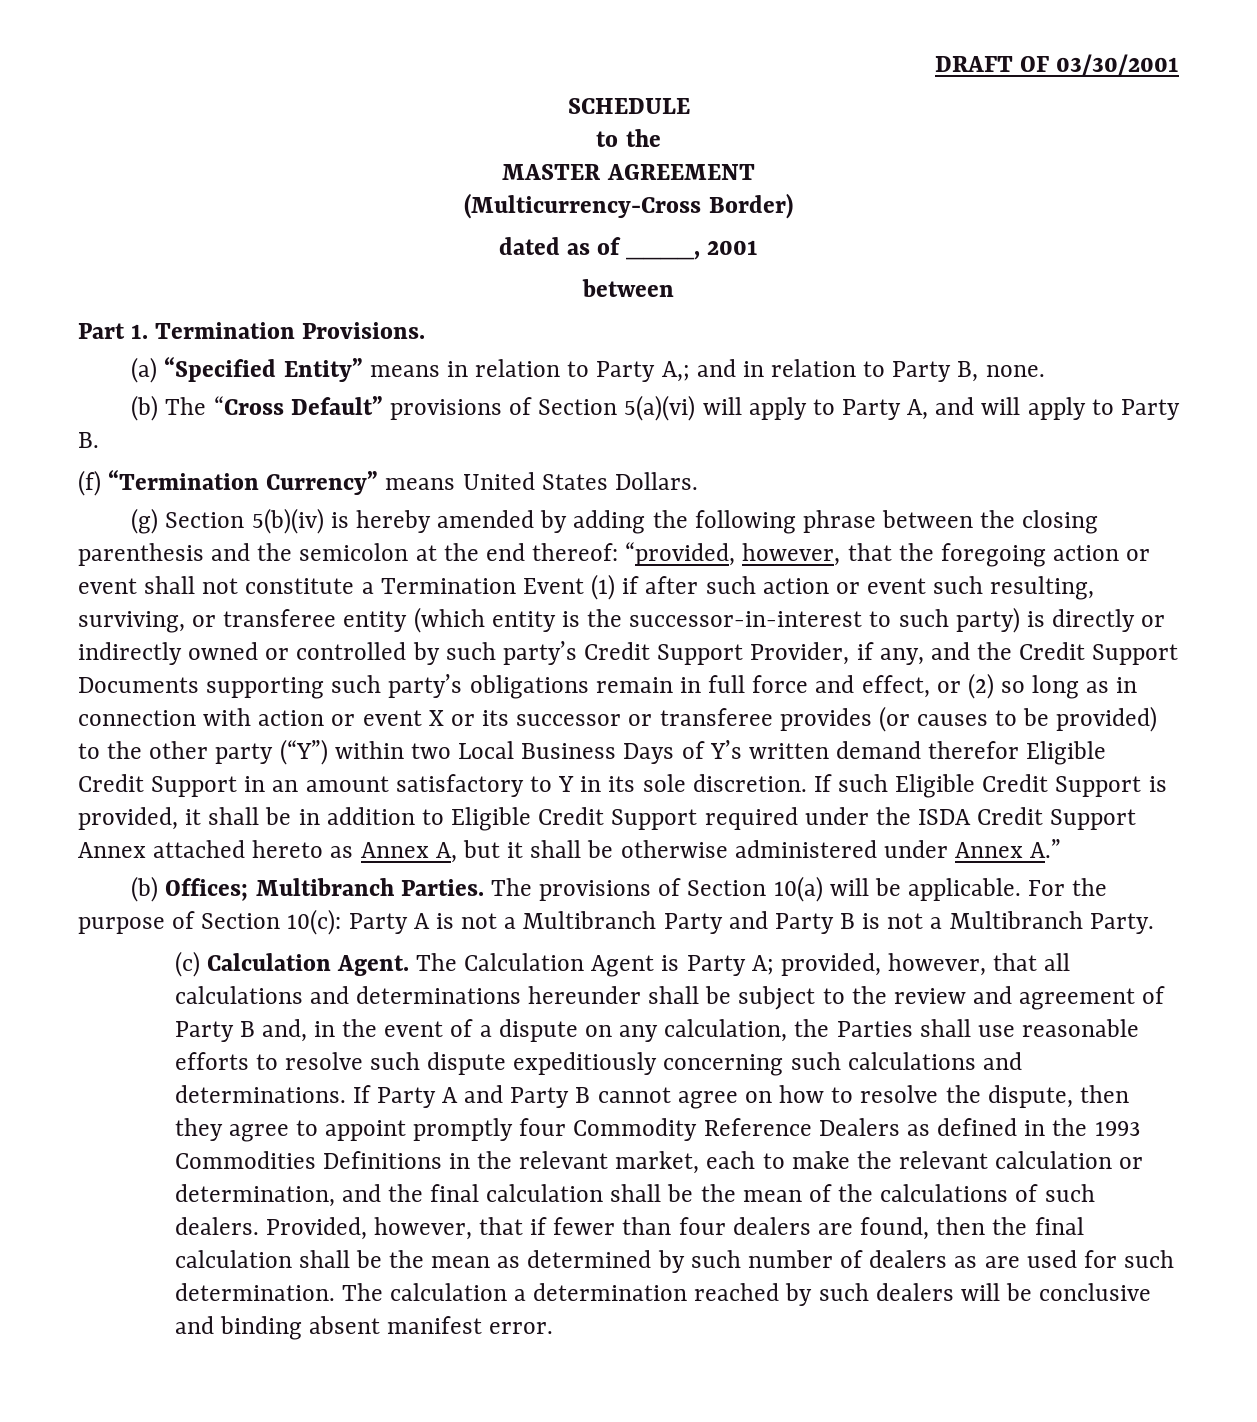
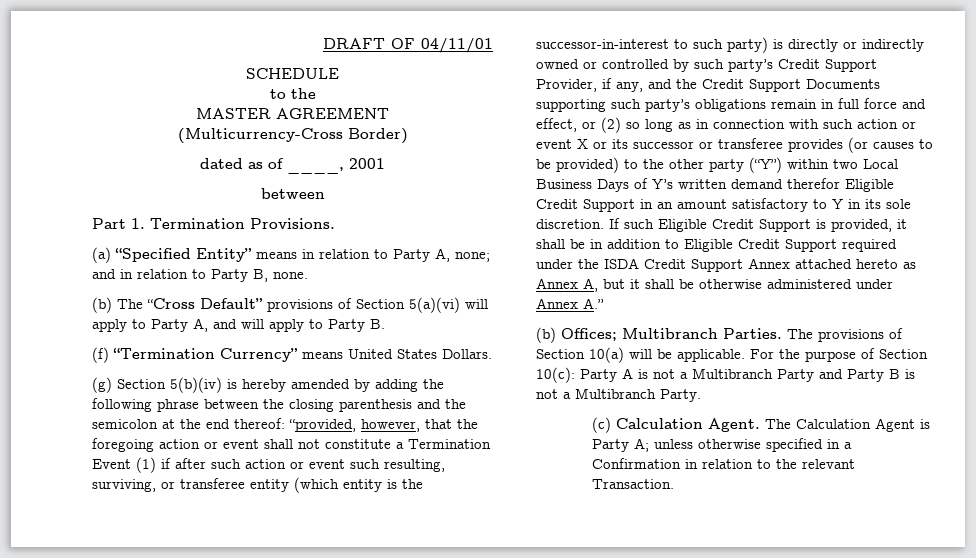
[1056,54,1179,75] 03/30/2001 -> [421,38,493,53] 04/11/01
[661,361,690,382] A,; -> [435,248,490,262] A, none;
(252, 717) none -> [823,119,853,129] such
[780,953,1071,976] [174,986,1166,1010] [174,1019,1139,1042] [174,1052,1022,1076] [174,1085,1129,1109] [174,1118,1140,1142] [174,1151,1144,1174] [174,1184,1095,1207] [174,1217,1084,1240] [174,1250,1174,1273] [174,1283,1152,1306] [174,1316,554,1340] provided, however, that all calculations and determinations hereunder shall be subject to the review and agreement of Party B and, in the event of a dispute on any calculation, the Parties shall use reasonable efforts to resolve such dispute expeditiously concerning such calculations and determinations. If Party A and Party B cannot agree on how to resolve the dispute, then they agree to appoint promptly four Commodity Reference Dealers as defined in the 1993 Commodities Definitions in the relevant market, each to make the relevant calculation or determination, and the final calculation shall be the mean of the calculations of such dealers. Provided, however, that if fewer than four dealers are found, then the final calculation shall be the mean as determined by such number of dealers as are used for such determination. The calculation a determination reached by such dealers will be conclusive and binding absent manifest error. -> [653,438,852,452] [591,458,855,469] [591,479,674,489] unless otherwise specified in a Confirmation in relation to the relevant Transaction.

